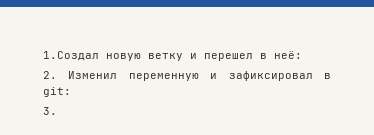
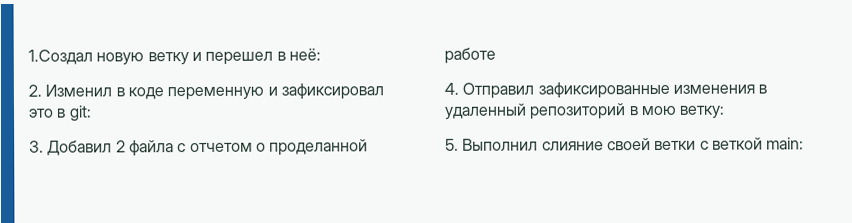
(118, 75) none -> [115,87,164,100] в коде
(313, 76) none -> [28,108,54,118] это
(57, 111) none -> [47,139,369,157] [444,47,496,64] [444,81,768,99] [444,103,726,120] [445,137,805,151] Добавил 2 файла с отчетом о проделанной работе // 4. Отправил зафиксированные изменения в удаленный репозиторий в мою ветку: // 5. Выполнил слияние своей ветки с веткой main:

